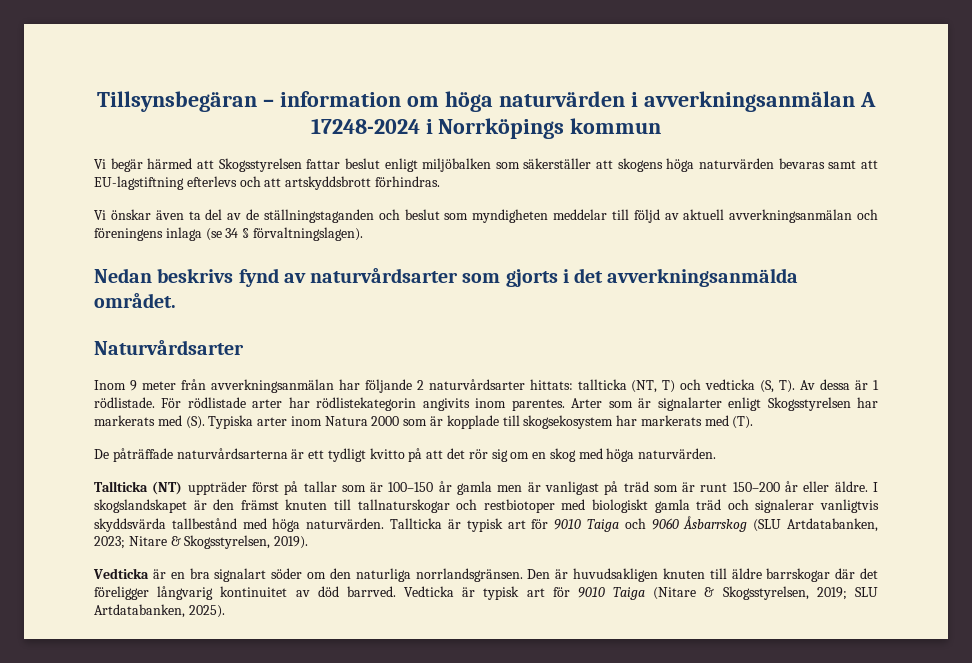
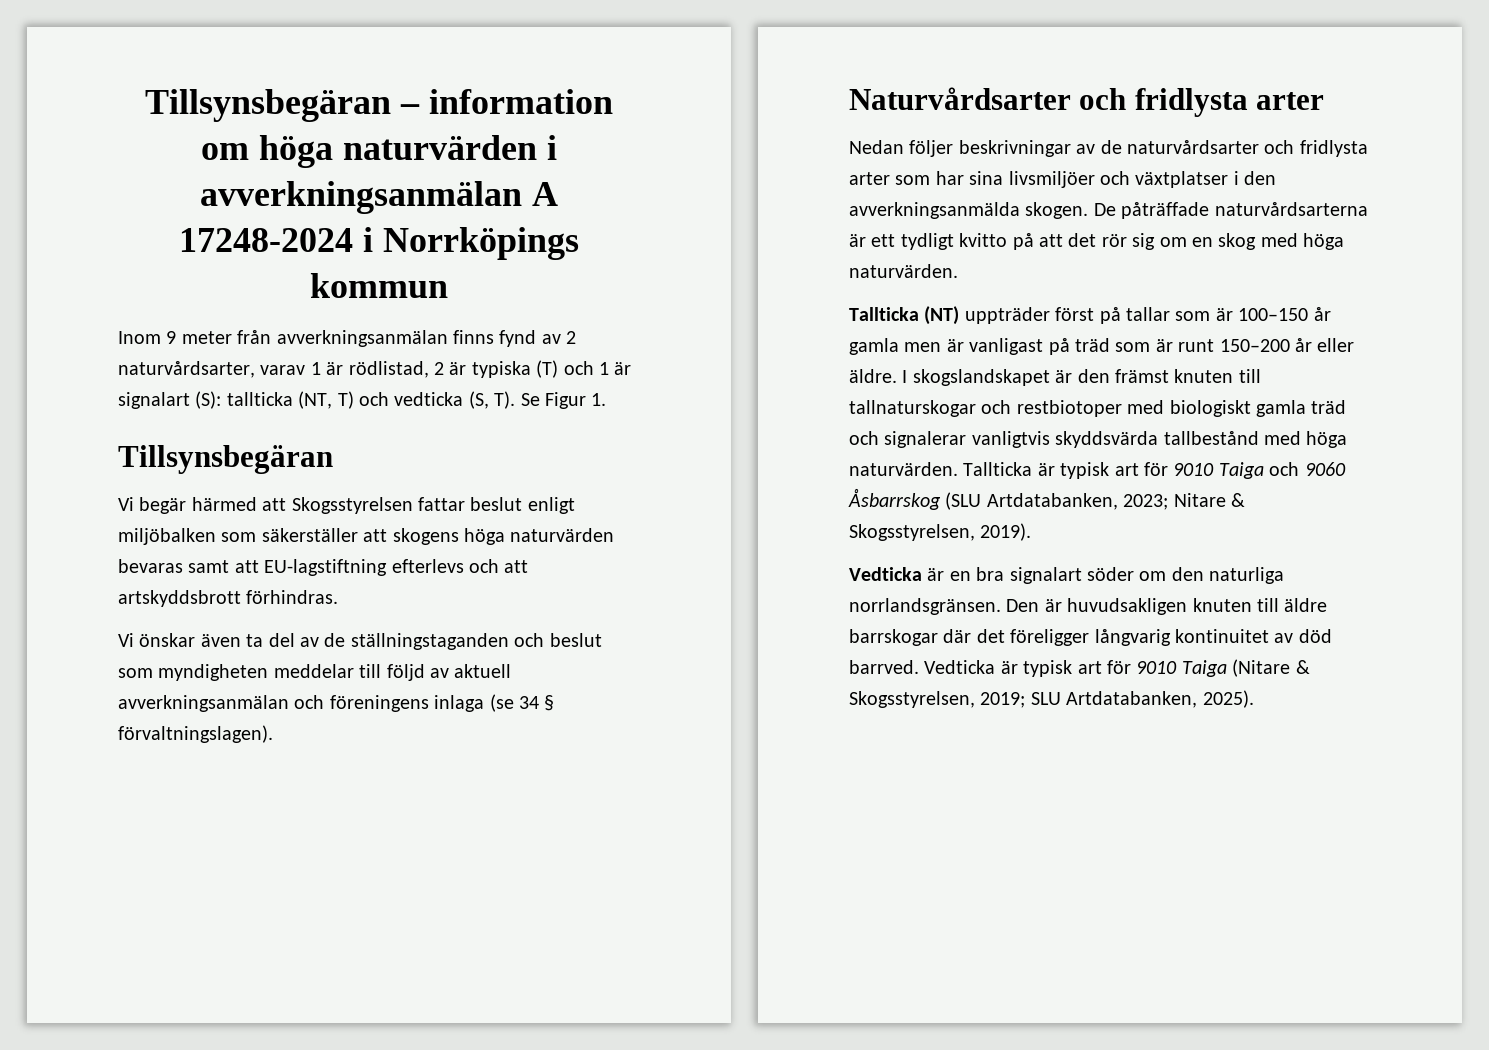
(662, 126) none -> [118,330,577,347] [118,360,632,378] [118,391,607,409] [118,445,333,474] // Inom 9 meter från avverkningsanmälan finns fynd av 2 naturvårdsarter, varav 1 är rödlistad, 2 är typiska (T) och 1 är signalart (S): tallticka (NT, T) och vedticka (S, T). Se Figur 1. // Tillsynsbegäran
[94,268,799,287] [94,293,176,308] [94,340,244,355] [94,379,880,393] [94,397,879,411] [94,415,754,429] Nedan beskrivs fynd av naturvårdsarter som gjorts i det avverkningsanmälda området. // Naturvårdsarter // Inom 9 meter från avverkningsanmälan har följande 2 naturvårdsarter hittats: tallticka (NT, T) och vedticka (S, T). Av dessa är 1 rödlistade. För rödlistade arter har rödlistekategorin angivits inom parentes. Arter som är signalarter enligt Skogsstyrelsen har markerats med (S). Typiska arter inom Natura 2000 som är kopplade till skogsekosystem har markerats med (T). // -> [849,87,1325,117] [849,140,1368,157] [849,171,1277,188] [849,202,1089,219] Naturvårdsarter och fridlysta arter // Nedan följer beskrivningar av de naturvårdsarter och fridlysta arter som har sina livsmiljöer och växtplatser i den avverkningsanmälda skogen.

